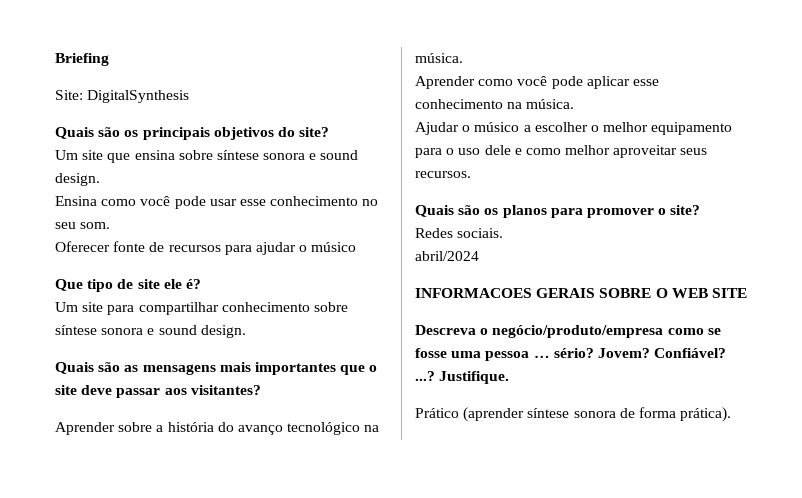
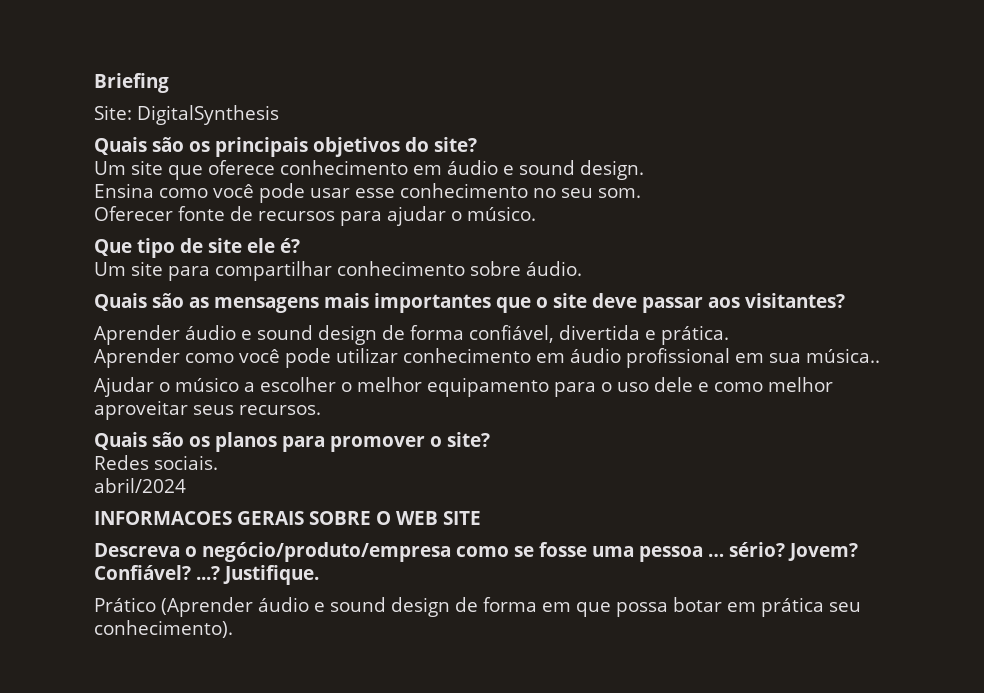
[134,150,306,160] ensina sobre síntese sonora -> [208,160,498,175] oferece conhecimento em áudio
[311,242,357,252] músico -> [467,206,536,221] músico.
[55,325,246,338] síntese sonora e sound design. -> [526,261,582,276] áudio.
[118,422,380,435] [415,53,463,63] [415,76,659,89] [415,99,575,109] sobre a história do avanço tecnológico na música. // Aprender como você pode aplicar esse conhecimento na música. -> [185,325,729,345] [94,348,880,368] áudio e sound design de forma confiável, divertida e prática. // Aprender como você pode utilizar conhecimento em áudio profissional em sua música..
[463,407,732,422] (aprender síntese sonora de forma prática). -> [161,597,861,617] [94,620,233,638] (Aprender áudio e sound design de forma em que possa botar em prática seu conhecimento).

